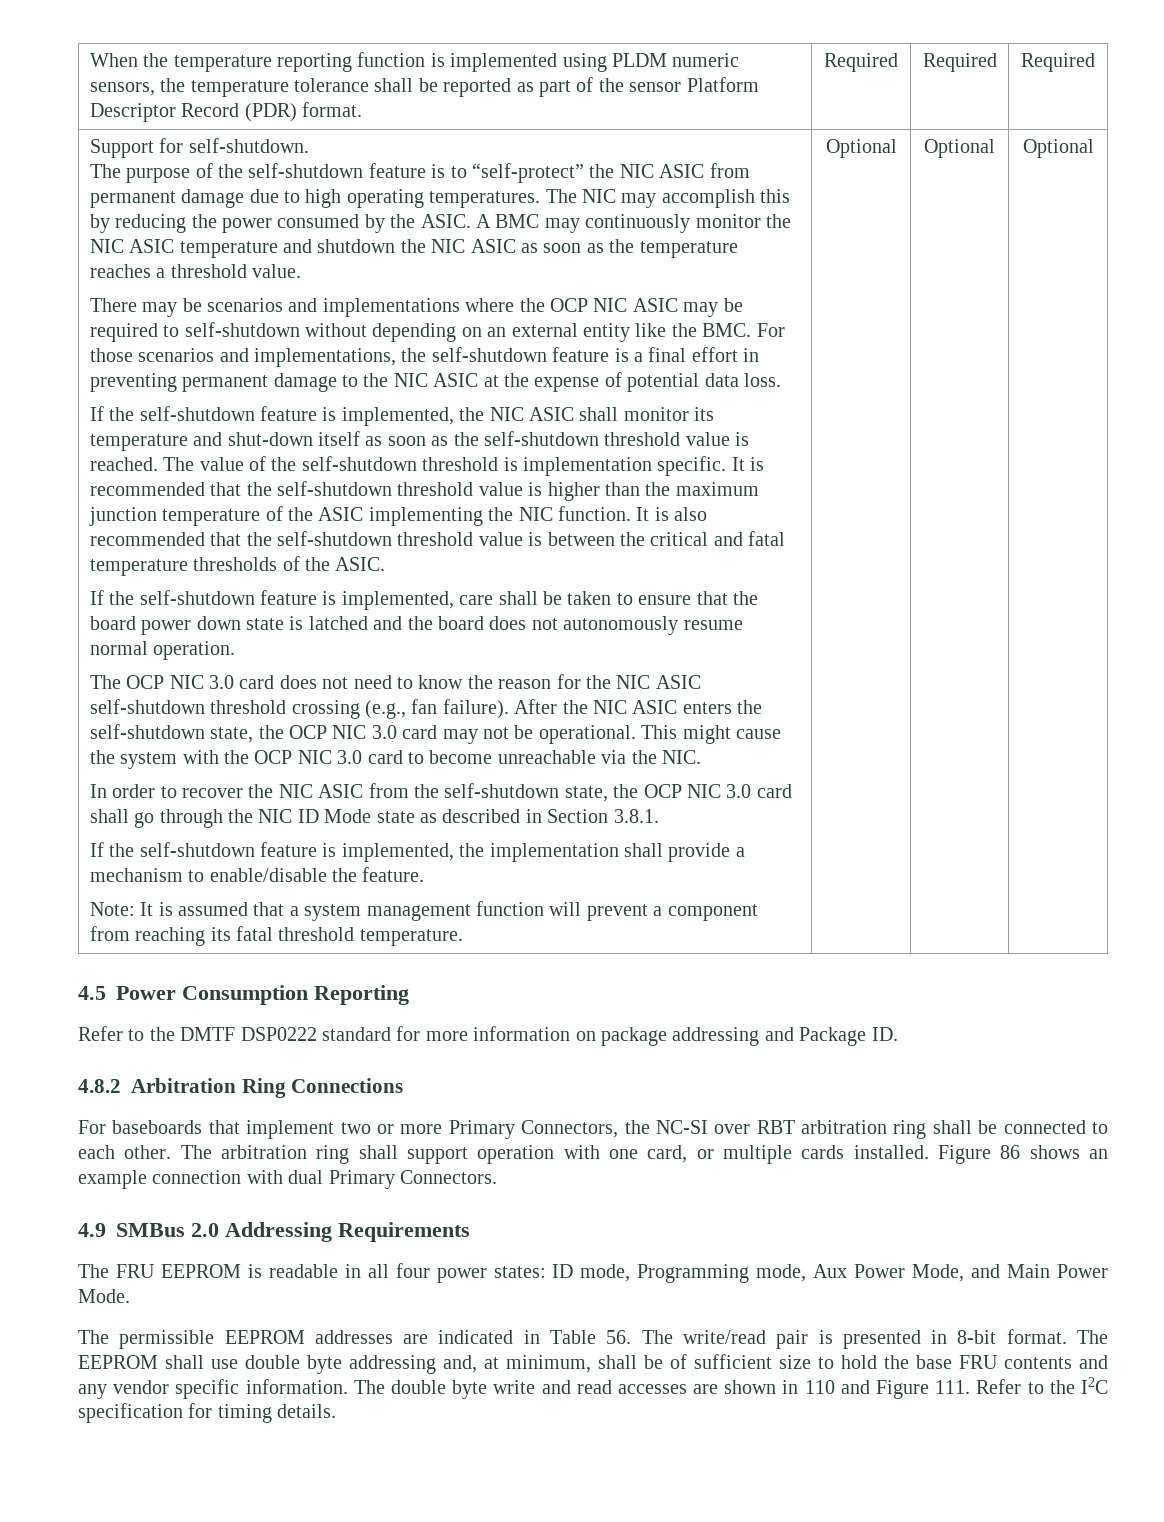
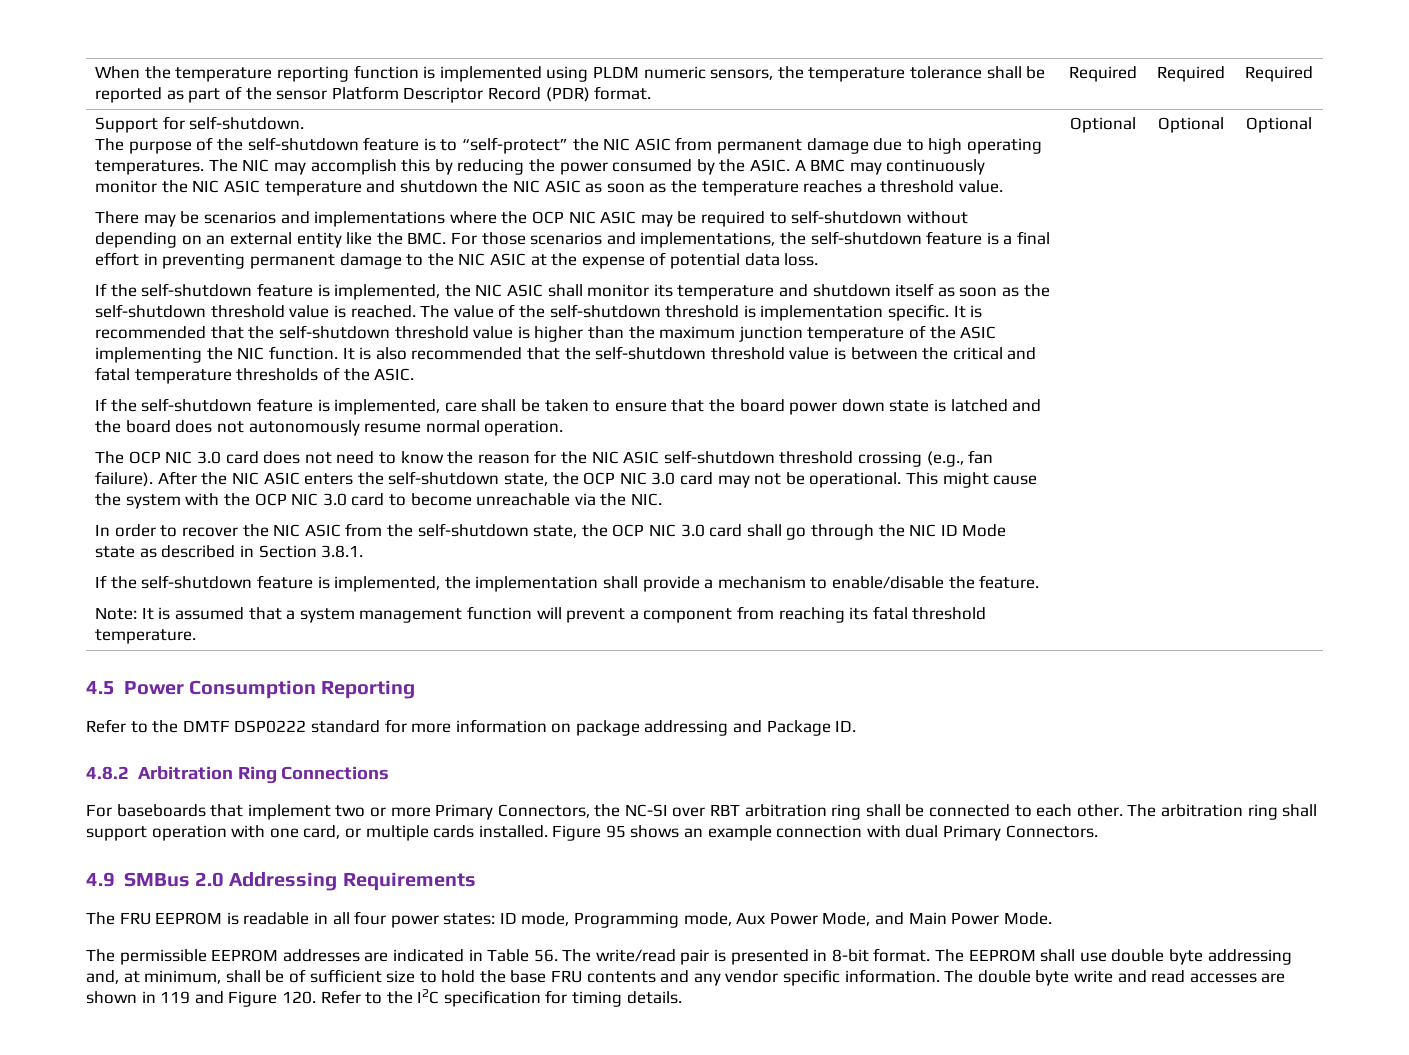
[227,432,313,446] shut-down -> [812,284,891,297] shutdown
[1000,1145,1021,1159] 86 -> [605,825,626,838] 95
[804,1380,835,1394] 110 -> [160,991,191,1004] 119
[935,1380,971,1394] 111. -> [281,991,316,1004] 120.

